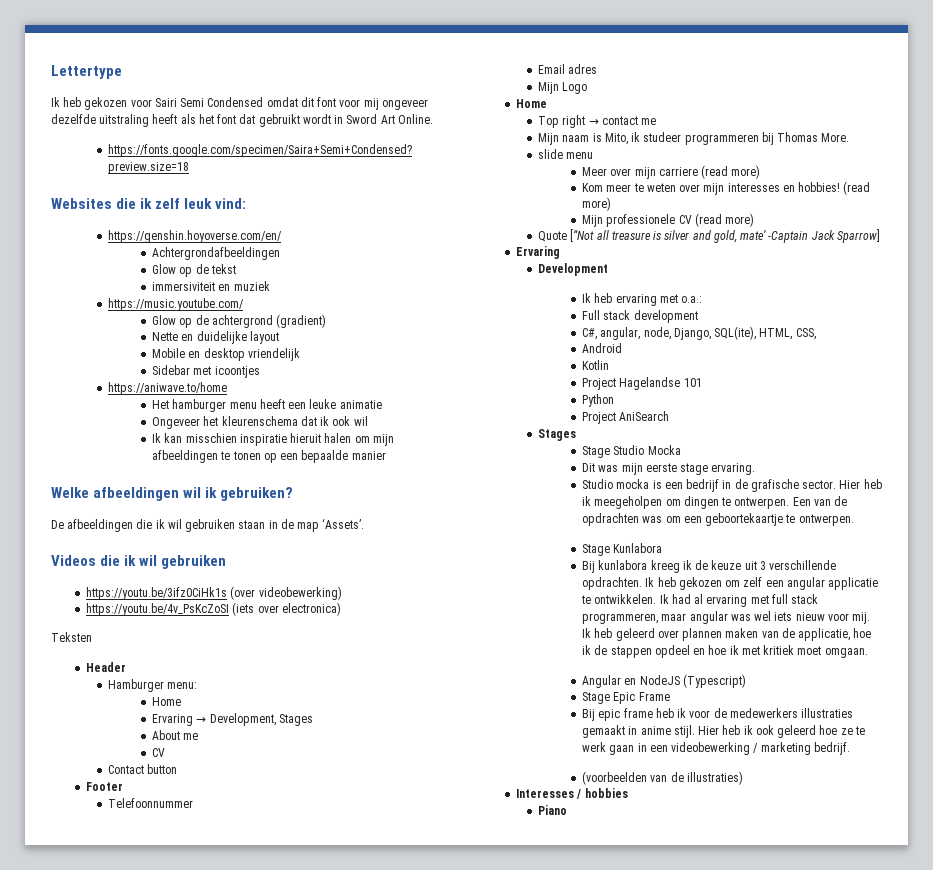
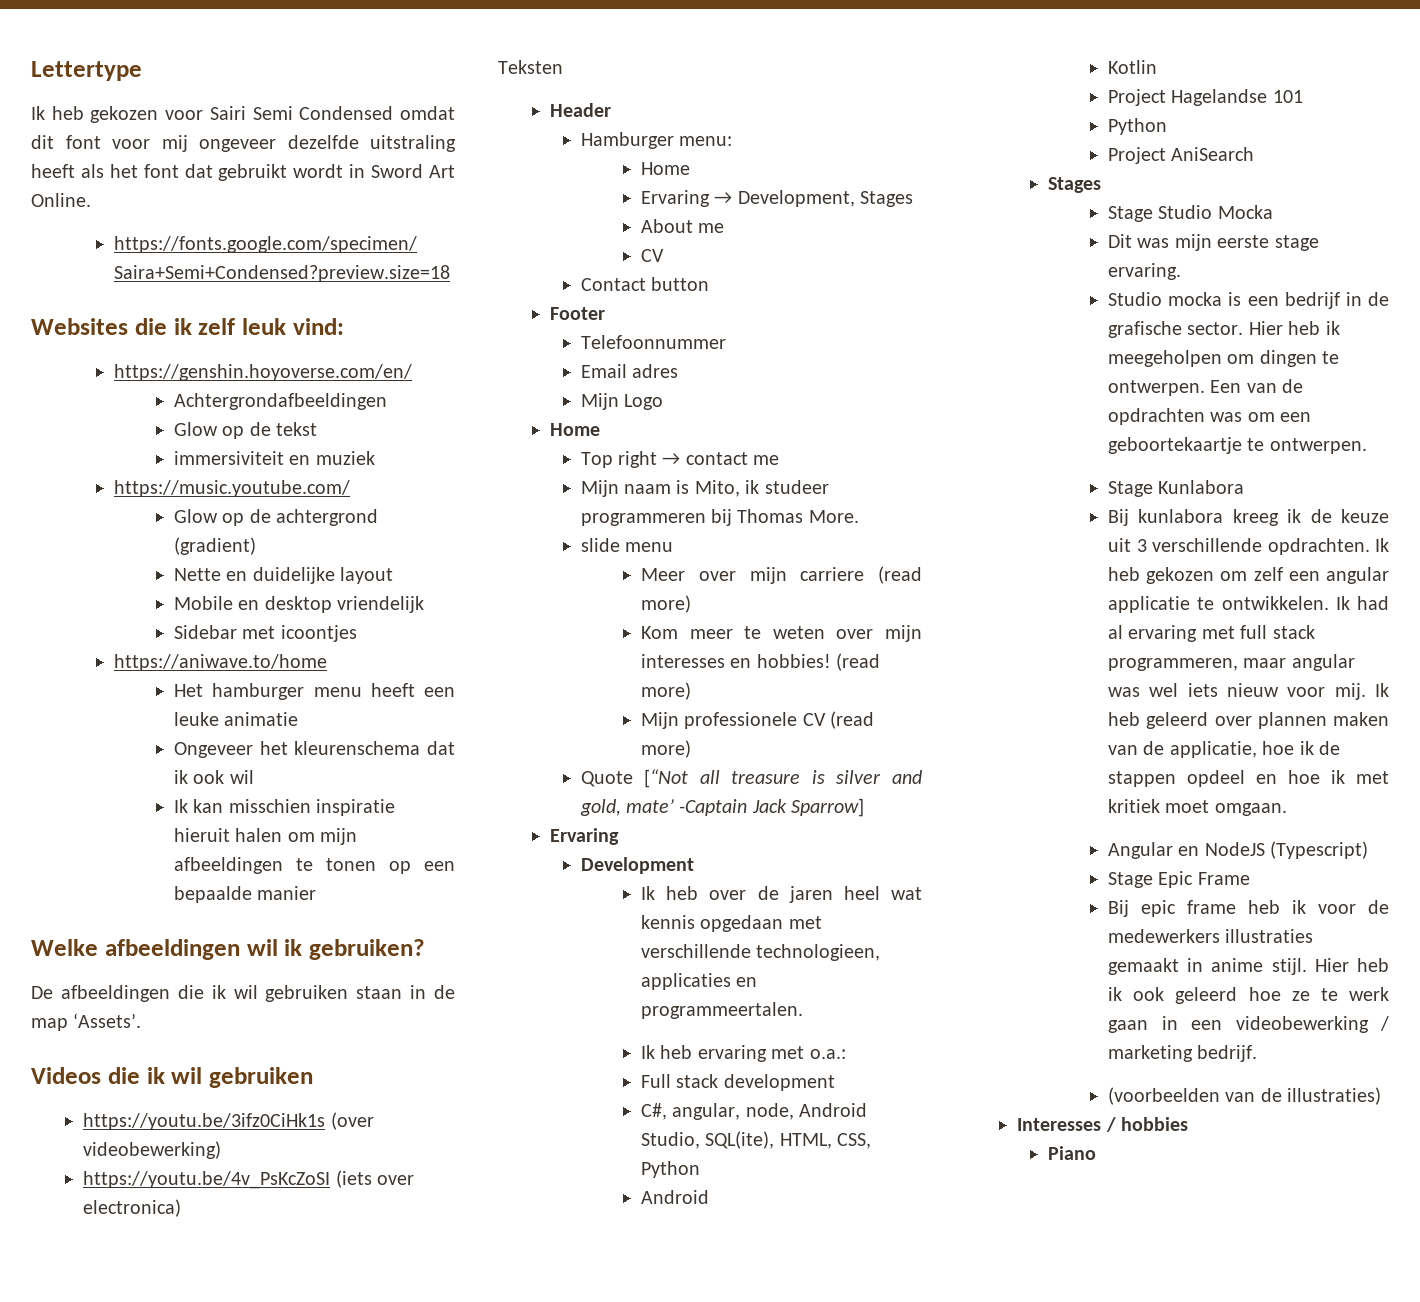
(609, 269) none -> [641,886,922,903] [641,915,822,932] [641,944,881,961] [641,973,758,990] [641,1002,804,1019] // Ik heb over de jaren heel wat kennis opgedaan met verschillende technologieen, applicaties en programmeertalen.
[673,328,711,340] Django, -> [799,1103,868,1117] [641,1132,701,1149] Android Studio,
(816, 334) none -> [641,1161,701,1178] Python

